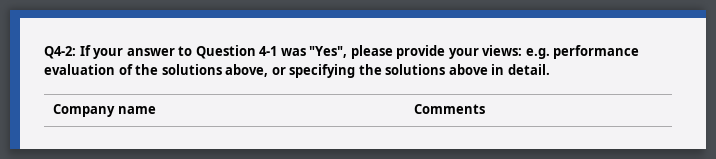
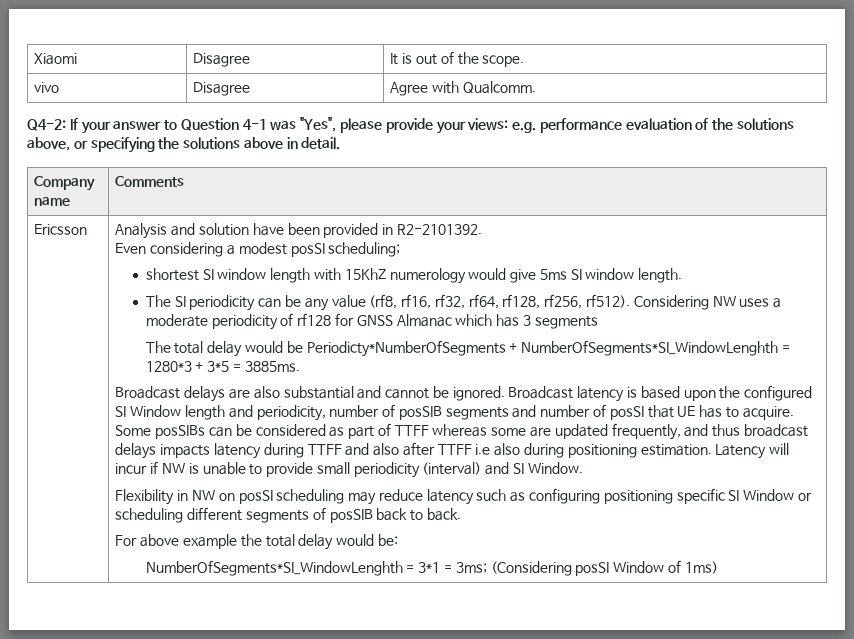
(44, 52) none -> [34,53,78,65] [193,53,251,67] [390,51,525,67] [34,82,60,93] [193,82,251,96] [390,81,536,96] Xiaomi | Disagree | It is out of the scope. // vivo | Disagree | Agree with Qualcomm. //
(486, 109) none -> [34,224,88,235] [115,223,482,239] [115,242,401,257] [145,268,683,284] [145,294,782,311] [145,313,598,330] [145,340,790,357] [145,361,300,372] [115,385,813,402] [115,404,794,421] [115,423,808,440] [115,442,790,459] [115,461,583,478] [115,488,812,505] [115,507,461,523] [115,534,398,550] [145,560,718,576] // Ericsson | Analysis and solution have been provided in R2-2101392. // Even considering a modest posSI scheduling; // shortest SI window length with 15KhZ numerology would give 5ms SI window length. // The SI periodicity can be any value (rf8, rf16, rf32, rf64, rf128, rf256, rf512). Considering NW uses a moderate periodicity of rf128 for GNSS Almanac which has 3 segments // The total delay would be Periodicty*NumberOfSegments + NumberOfSegments*SI_WindowLenghth = 1280*3 + 3*5 = 3885ms. // Broadcast delays are also substantial and cannot be ignored. Broadcast latency is based upon the configured SI Window length and periodicity, number of posSIB segments and number of posSI that UE has to acquire. Some posSIBs can be considered as part of TTFF whereas some are updated frequently, and thus broadcast delays impacts latency during TTFF and also after TTFF i.e also during positioning estimation. Latency will incur if NW is unable to provide small periodicity (interval) and SI Window. // Flexibility in NW on posSI scheduling may reduce latency such as configuring positioning specific SI Window or scheduling different segments of posSIB back to back. // For above example the total delay would be: // NumberOfSegments*SI_WindowLenghth = 3*1 = 3ms; (Considering posSI Window of 1ms)

